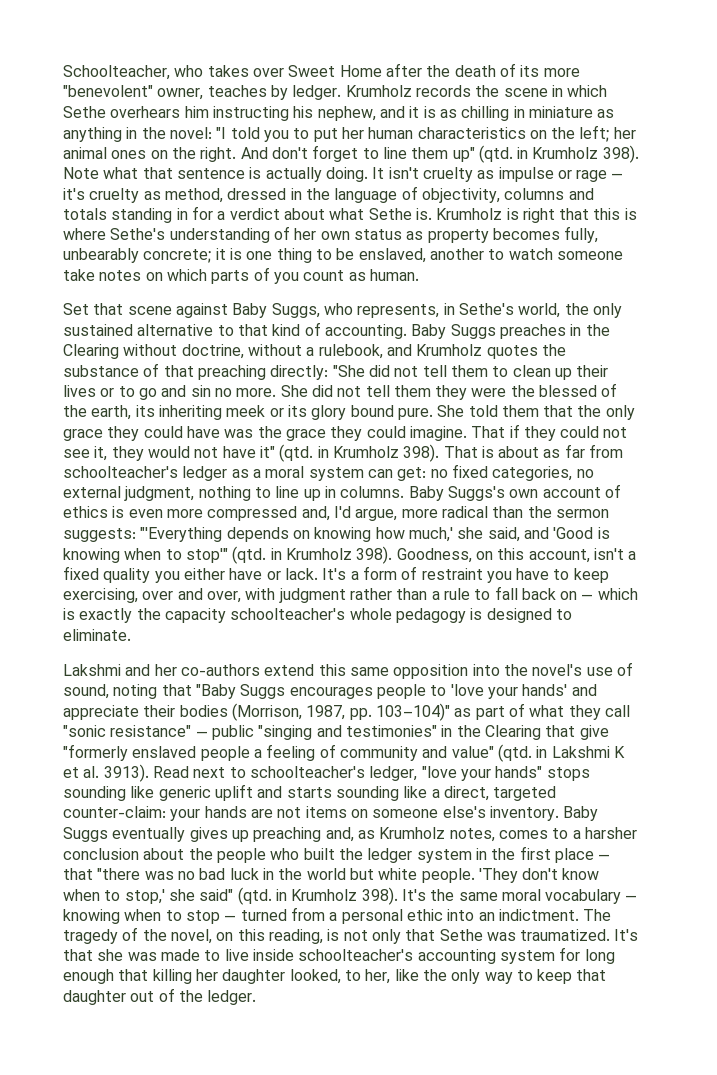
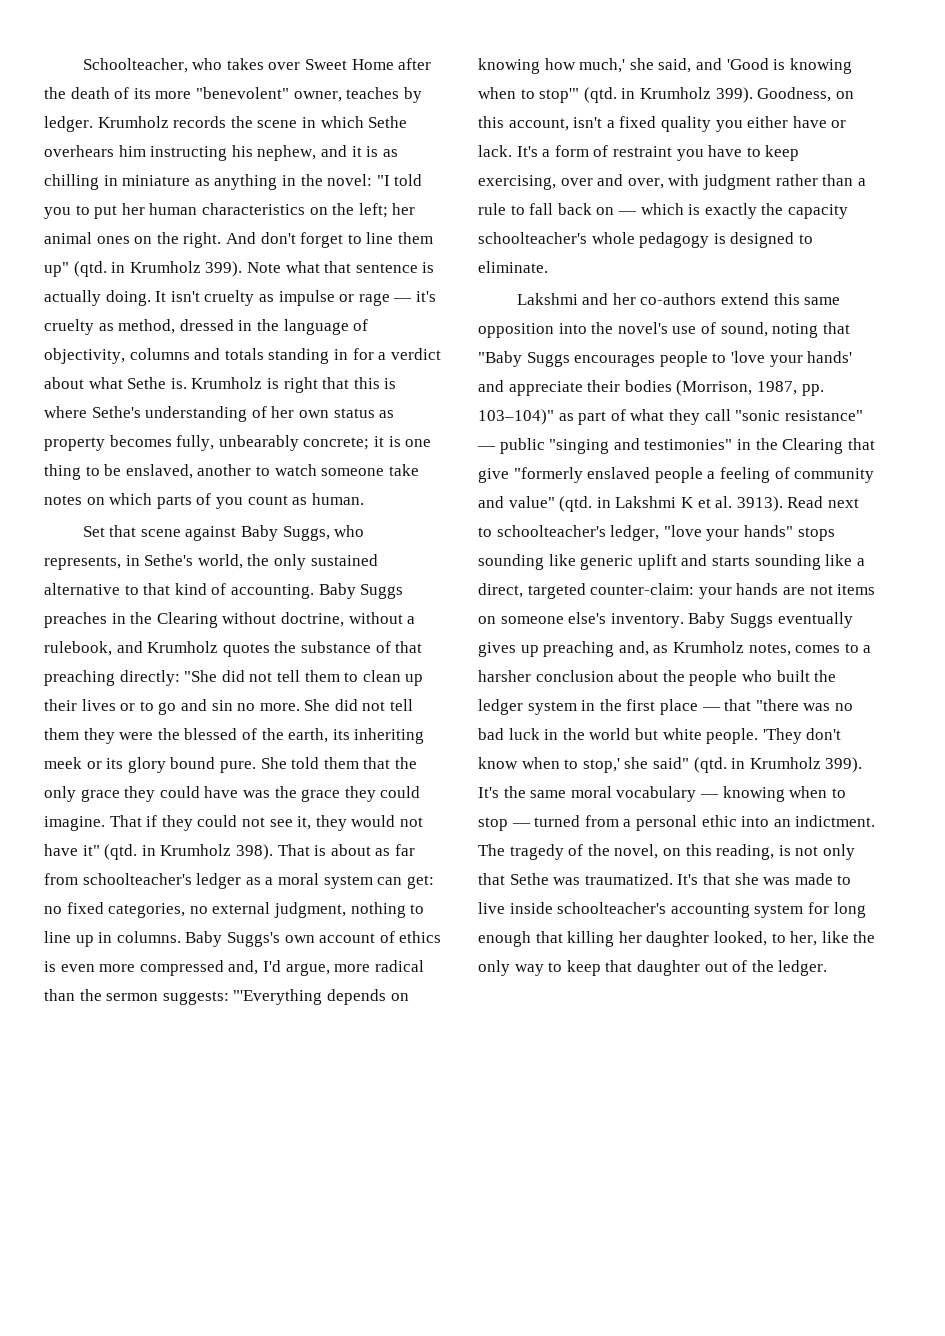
[602,145,639,163] 398). -> [205,261,243,277] 399).
[356,546,393,564] 398). -> [715,87,753,103] 399).
[361,887,398,905] 398). -> [825,757,863,773] 399).

